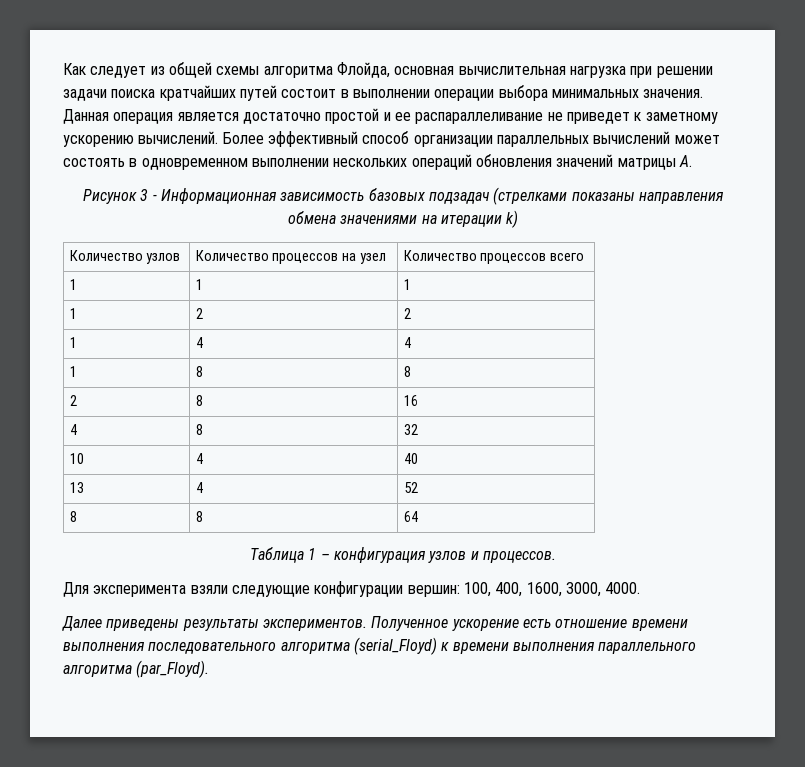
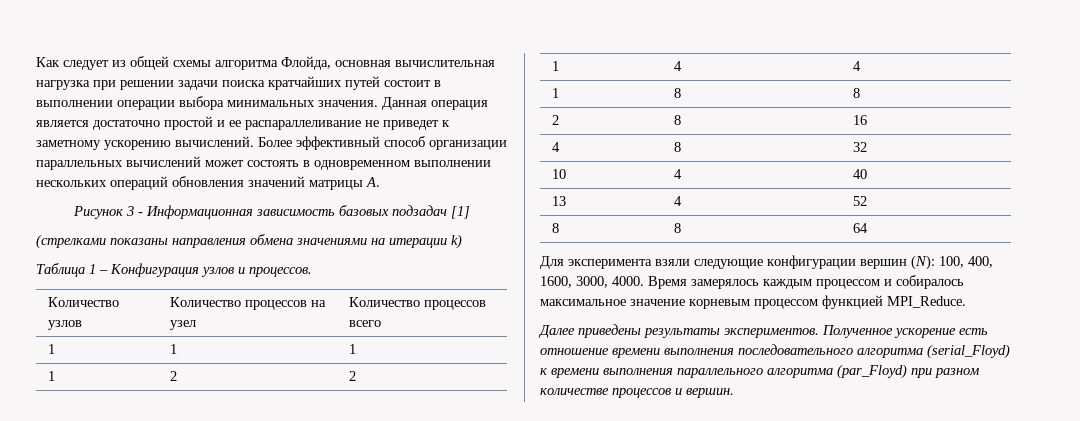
(489, 198) none -> [450,206,470,219] [1] //
(519, 219) none -> [36,263,312,277] // Таблица 1 – Конфигурация узлов и процессов.
[250,547,556,563] // Таблица 1 – конфигурация узлов и процессов. -> (868, 228) none
[407,585,460,597] вершин: -> [860,255,935,270] вершин (N):
(641, 588) none -> [648,275,964,289] [540,295,966,309] Время замерялось каждым процессом и собиралось максимальное значение корневым процессом функцией MPI_Reduce.
[136,660,210,678] (par_Floyd). -> [837,364,979,379] [540,388,734,398] (par_Floyd) при разном количестве процессов и вершин.

